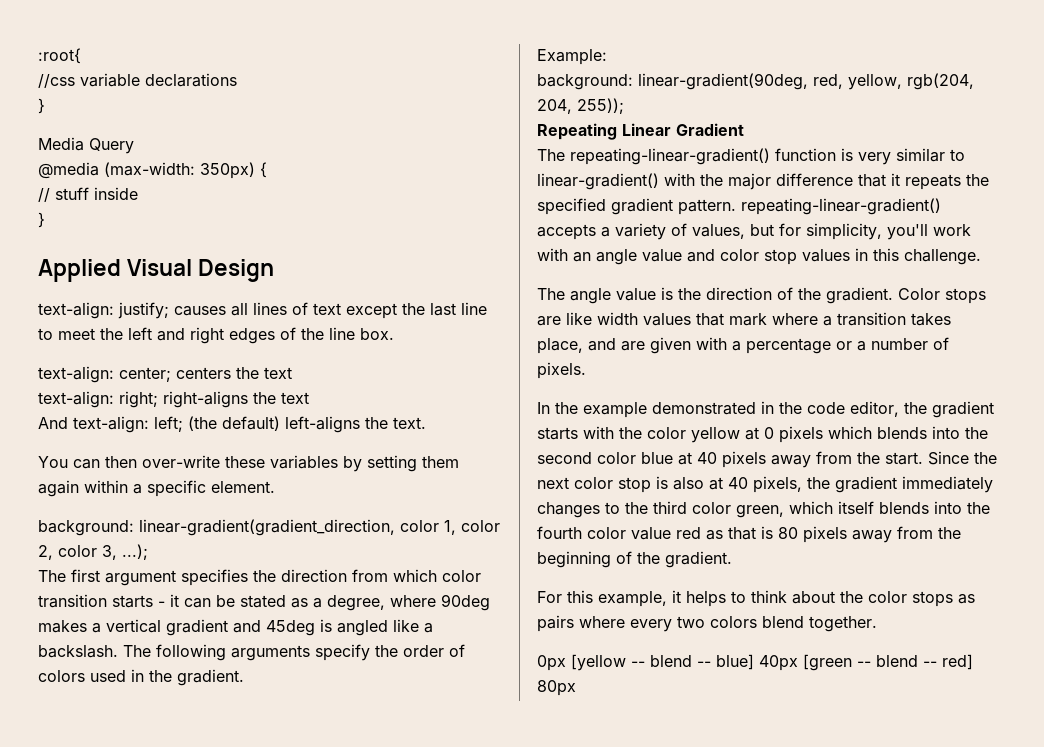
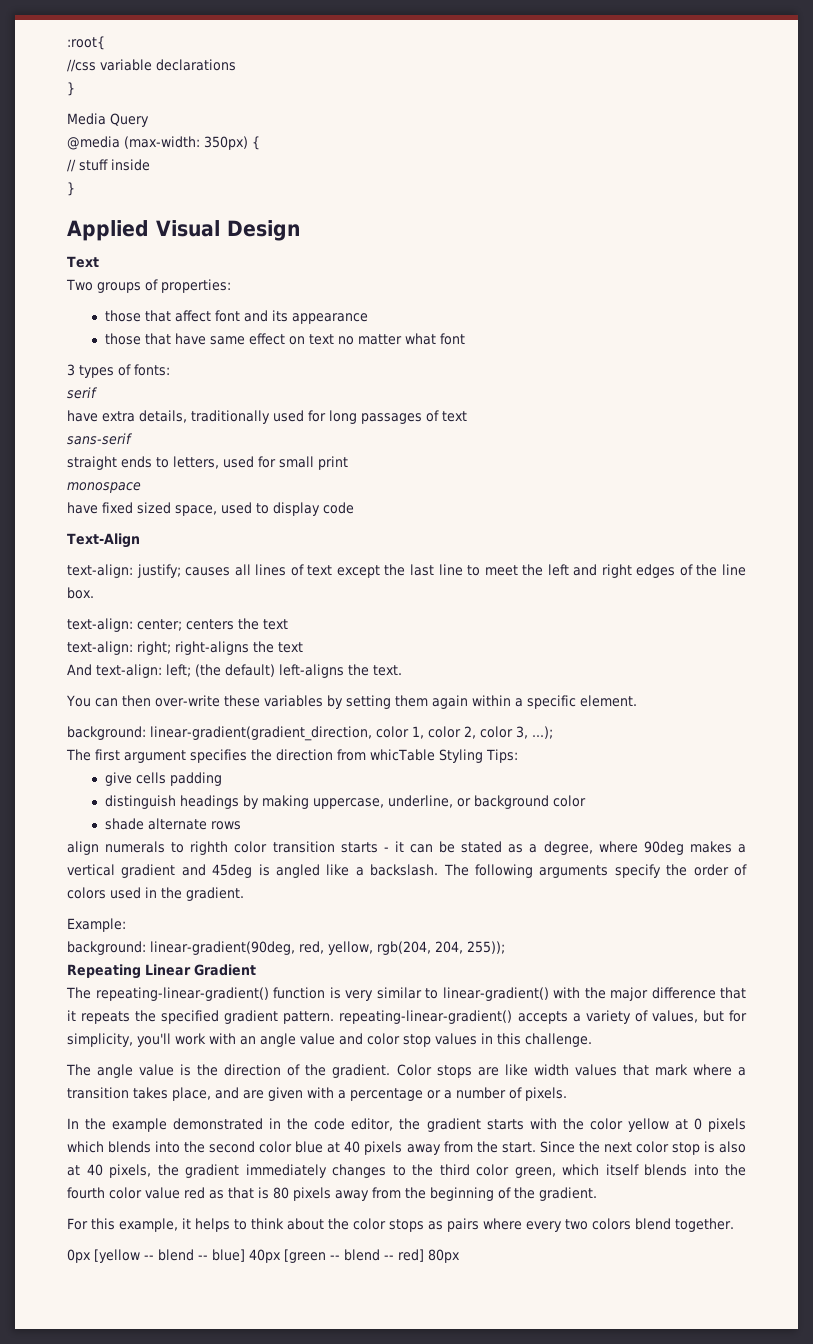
(275, 270) none -> [67,256,99,268] [66,279,231,293] [104,310,368,324] [104,333,465,345] [67,364,170,378] [67,387,98,399] [67,410,467,424] [67,433,133,445] [67,456,348,470] [67,482,141,493] [67,502,354,516] [67,533,140,548] // Text // Two groups of properties: // those that affect font and its appearance // those that have same effect on text no matter what font // 3 types of fonts: // serif // have extra details, traditionally used for long passages of text // sans-serif // straight ends to letters, used for small print // monospace // have fixed sized space, used to display code // Text-Align
[393,569,437,582] which -> [370,749,518,763] [104,772,222,786] [104,795,586,809] [104,818,241,830] [67,841,229,855] whicTable Styling Tips: // give cells padding // distinguish headings by making uppercase, underline, or background color // shade alternate rows // align numerals to righth

